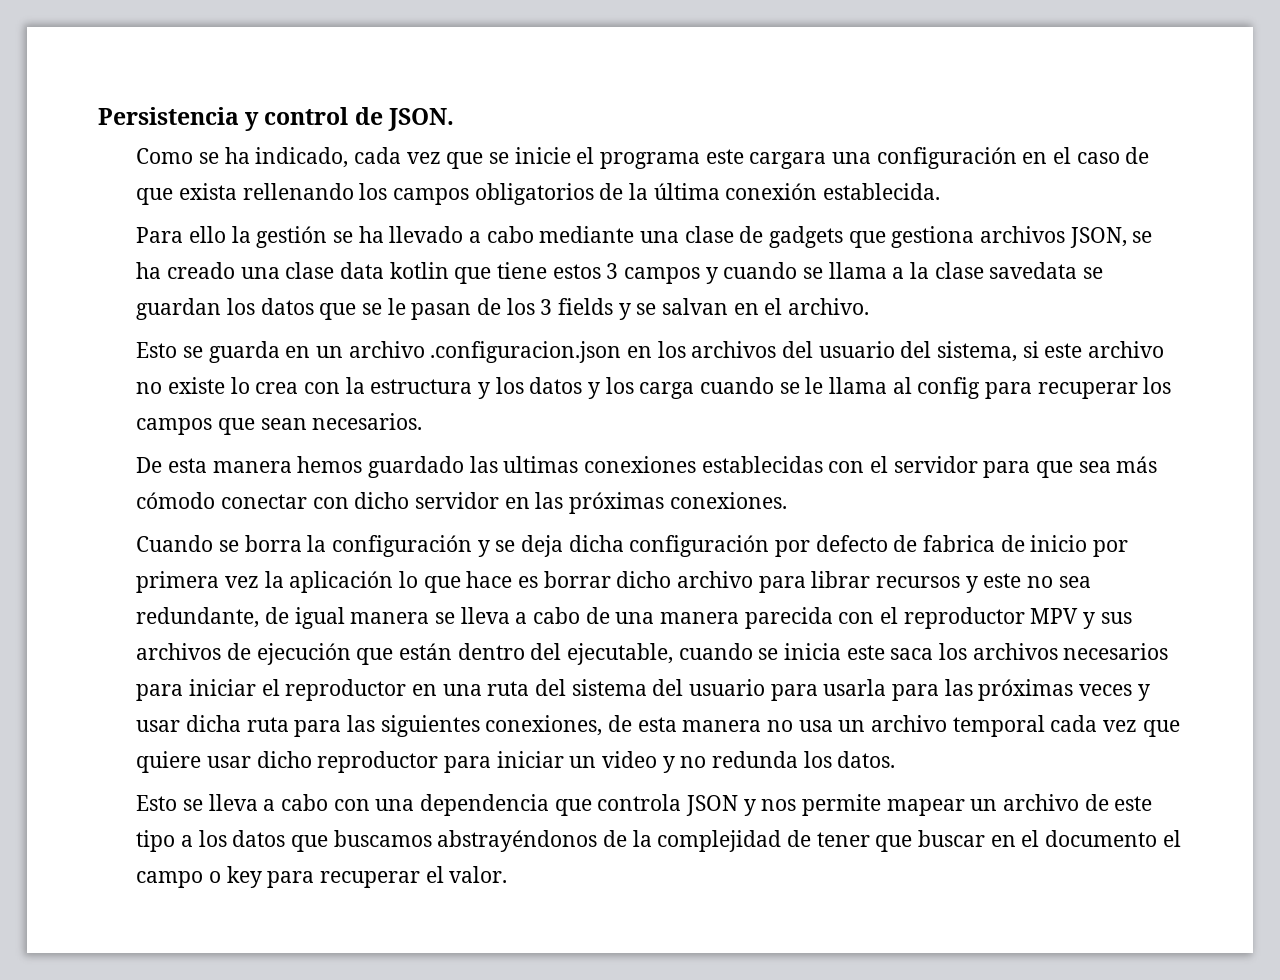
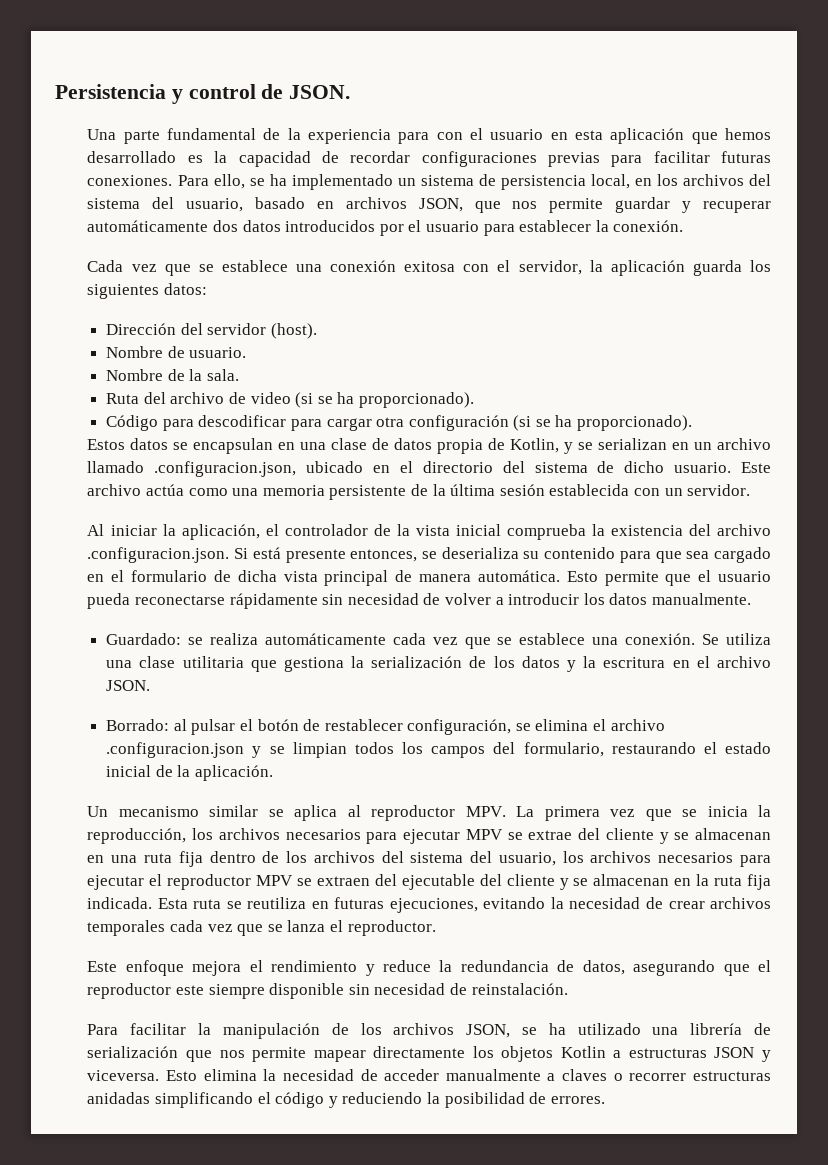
[136,147,1150,169] [136,183,941,205] [136,226,1153,248] [136,262,1104,284] [136,298,870,320] [136,341,1165,363] [136,377,1172,399] [136,413,423,435] [136,456,1158,478] [136,492,787,514] [136,535,1129,557] [136,571,1091,593] [136,607,1132,629] [136,643,1169,665] [136,679,1150,701] [136,715,1180,737] [136,751,896,773] [136,794,1153,816] [136,830,1181,852] [136,866,508,888] Como se ha indicado, cada vez que se inicie el programa este cargara una configuración en el caso de que exista rellenando los campos obligatorios de la última conexión establecida. // Para ello la gestión se ha llevado a cabo mediante una clase de gadgets que gestiona archivos JSON, se ha creado una clase data kotlin que tiene estos 3 campos y cuando se llama a la clase savedata se guardan los datos que se le pasan de los 3 fields y se salvan en el archivo. // Esto se guarda en un archivo .configuracion.json en los archivos del usuario del sistema, si este archivo no existe lo crea con la estructura y los datos y los carga cuando se le llama al config para recuperar los campos que sean necesarios. // De esta manera hemos guardado las ultimas conexiones establecidas con el servidor para que sea más cómodo conectar con dicho servidor en las próximas conexiones. // Cuando se borra la configuración y se deja dicha configuración por defecto de fabrica de inicio por primera vez la aplicación lo que hace es borrar dicho archivo para librar recursos y este no sea redundante, de igual manera se lleva a cabo de una manera parecida con el reproductor MPV y sus archivos de ejecución que están dentro del ejecutable, cuando se inicia este saca los archivos necesarios para iniciar el reproductor en una ruta del sistema del usuario para usarla para las próximas veces y usar dicha ruta para las siguientes conexiones, de esta manera no usa un archivo temporal cada vez que quiere usar dicho reproductor para iniciar un video y no redunda los datos. // Esto se lleva a cabo con una dependencia que controla JSON y nos permite mapear un archivo de este tipo a los datos que buscamos abstrayéndonos de la complejidad de tener que buscar en el documento el campo o key para recuperar el valor. -> [87,128,772,144] [87,151,772,167] [87,174,772,190] [87,197,771,213] [87,220,684,236] [87,260,771,276] [87,283,208,299] [106,323,317,339] [106,346,247,358] [106,369,239,381] [106,392,474,408] [106,415,693,431] [87,438,772,454] [87,461,772,477] [87,484,751,500] [87,524,772,540] [87,547,771,563] [87,570,772,586] [87,593,751,609] [106,633,771,649] [106,656,772,672] [106,680,151,691] [106,719,665,735] [106,742,772,758] [106,765,273,781] [87,805,772,821] [87,828,771,844] [87,851,771,867] [87,874,772,890] [87,897,771,913] [87,920,436,936] [87,960,771,976] [87,983,568,999] [87,1023,771,1039] [87,1046,771,1062] [87,1069,771,1081] [87,1092,605,1108] Una parte fundamental de la experiencia para con el usuario en esta aplicación que hemos desarrollado es la capacidad de recordar configuraciones previas para facilitar futuras conexiones. Para ello, se ha implementado un sistema de persistencia local, en los archivos del sistema del usuario, basado en archivos JSON, que nos permite guardar y recuperar automáticamente dos datos introducidos por el usuario para establecer la conexión. // Cada vez que se establece una conexión exitosa con el servidor, la aplicación guarda los siguientes datos: // Dirección del servidor (host). // Nombre de usuario. // Nombre de la sala. // Ruta del archivo de video (si se ha proporcionado). // Código para descodificar para cargar otra configuración (si se ha proporcionado). // Estos datos se encapsulan en una clase de datos propia de Kotlin, y se serializan en un archivo llamado .configuracion.json, ubicado en el directorio del sistema de dicho usuario. Este archivo actúa como una memoria persistente de la última sesión establecida con un servidor. // Al iniciar la aplicación, el controlador de la vista inicial comprueba la existencia del archivo .configuracion.json. Si está presente entonces, se deserializa su contenido para que sea cargado en el formulario de dicha vista principal de manera automática. Esto permite que el usuario pueda reconectarse rápidamente sin necesidad de volver a introducir los datos manualmente. // Guardado: se realiza automáticamente cada vez que se establece una conexión. Se utiliza una clase utilitaria que gestiona la serialización de los datos y la escritura en el archivo JSON. // Borrado: al pulsar el botón de restablecer configuración, se elimina el archivo .configuracion.json y se limpian todos los campos del formulario, restaurando el estado inicial de la aplicación. // Un mecanismo similar se aplica al reproductor MPV. La primera vez que se inicia la reproducción, los archivos necesarios para ejecutar MPV se extrae del cliente y se almacenan en una ruta fija dentro de los archivos del sistema del usuario, los archivos necesarios para ejecutar el reproductor MPV se extraen del ejecutable del cliente y se almacenan en la ruta fija indicada. Esta ruta se reutiliza en futuras ejecuciones, evitando la necesidad de crear archivos temporales cada vez que se lanza el reproductor. // Este enfoque mejora el rendimiento y reduce la redundancia de datos, asegurando que el reproductor este siempre disponible sin necesidad de reinstalación. // Para facilitar la manipulación de los archivos JSON, se ha utilizado una librería de serialización que nos permite mapear directamente los objetos Kotlin a estructuras JSON y viceversa. Esto elimina la necesidad de acceder manualmente a claves o recorrer estructuras anidadas simplificando el código y reduciendo la posibilidad de errores.

